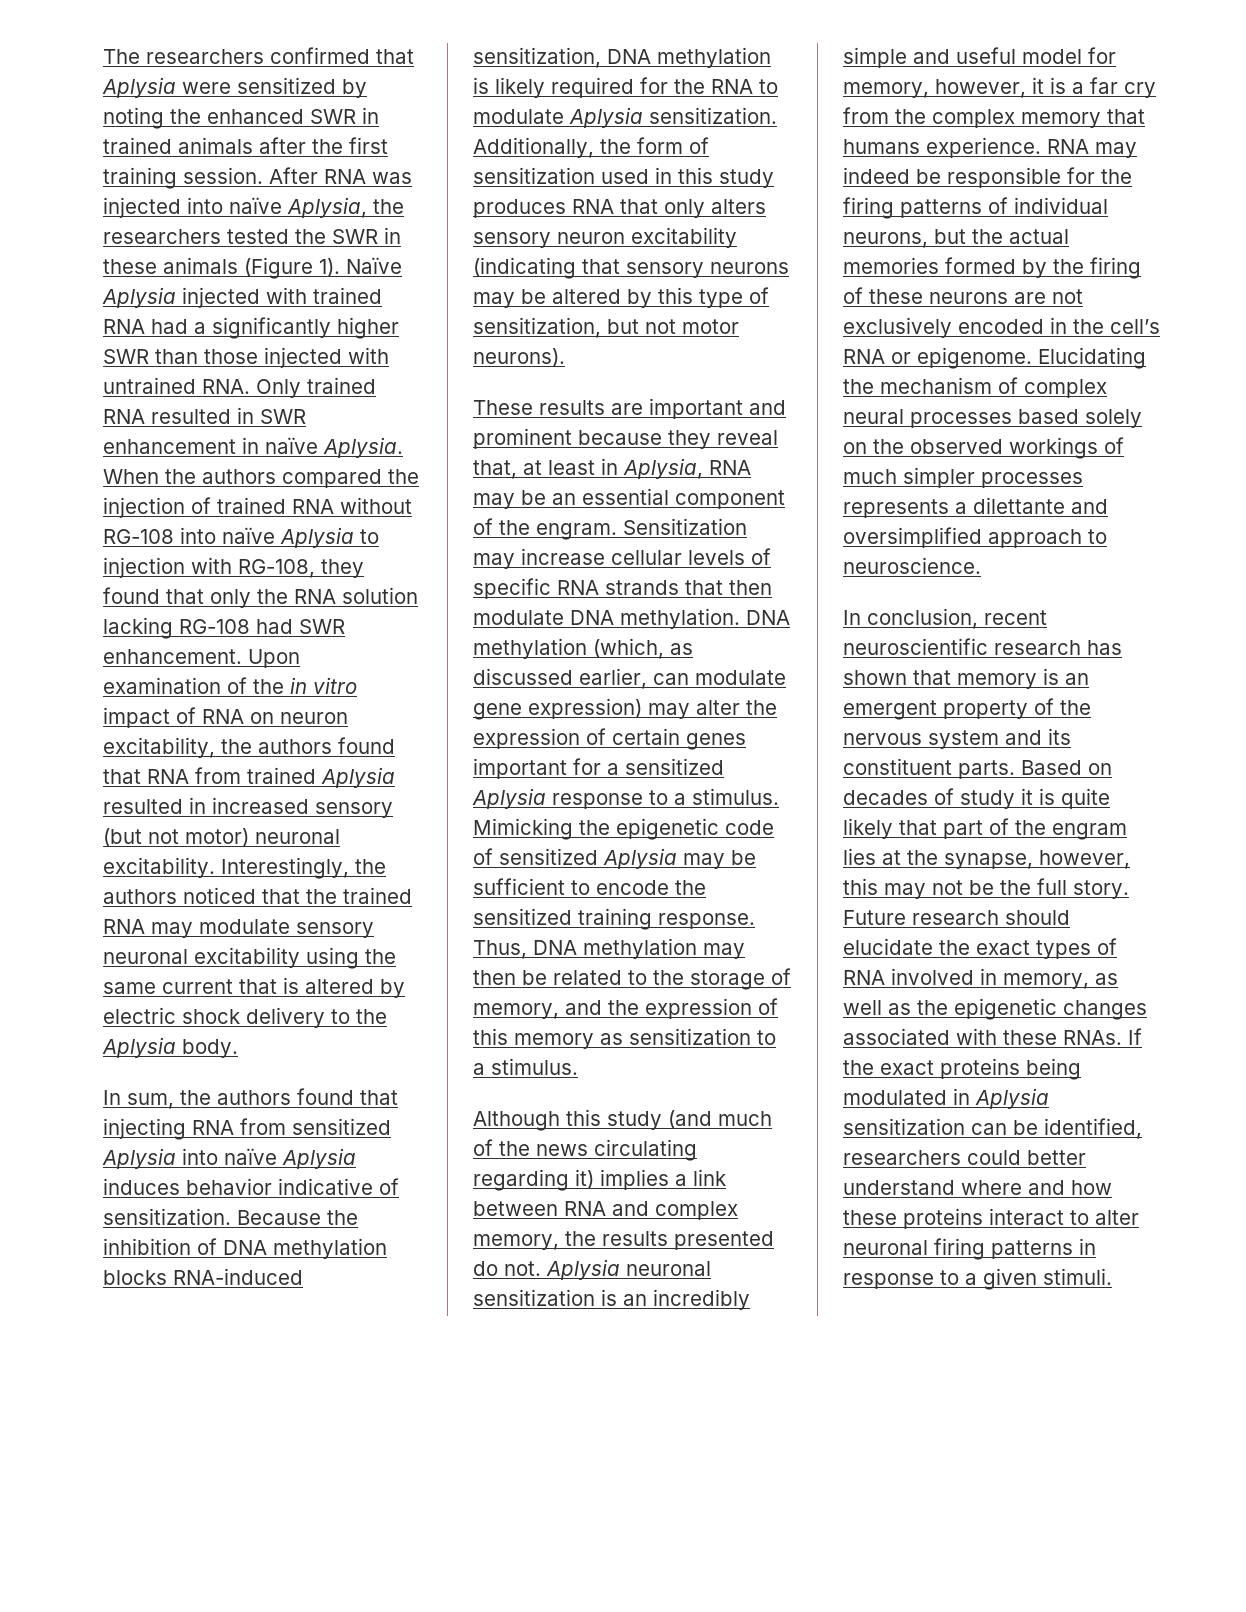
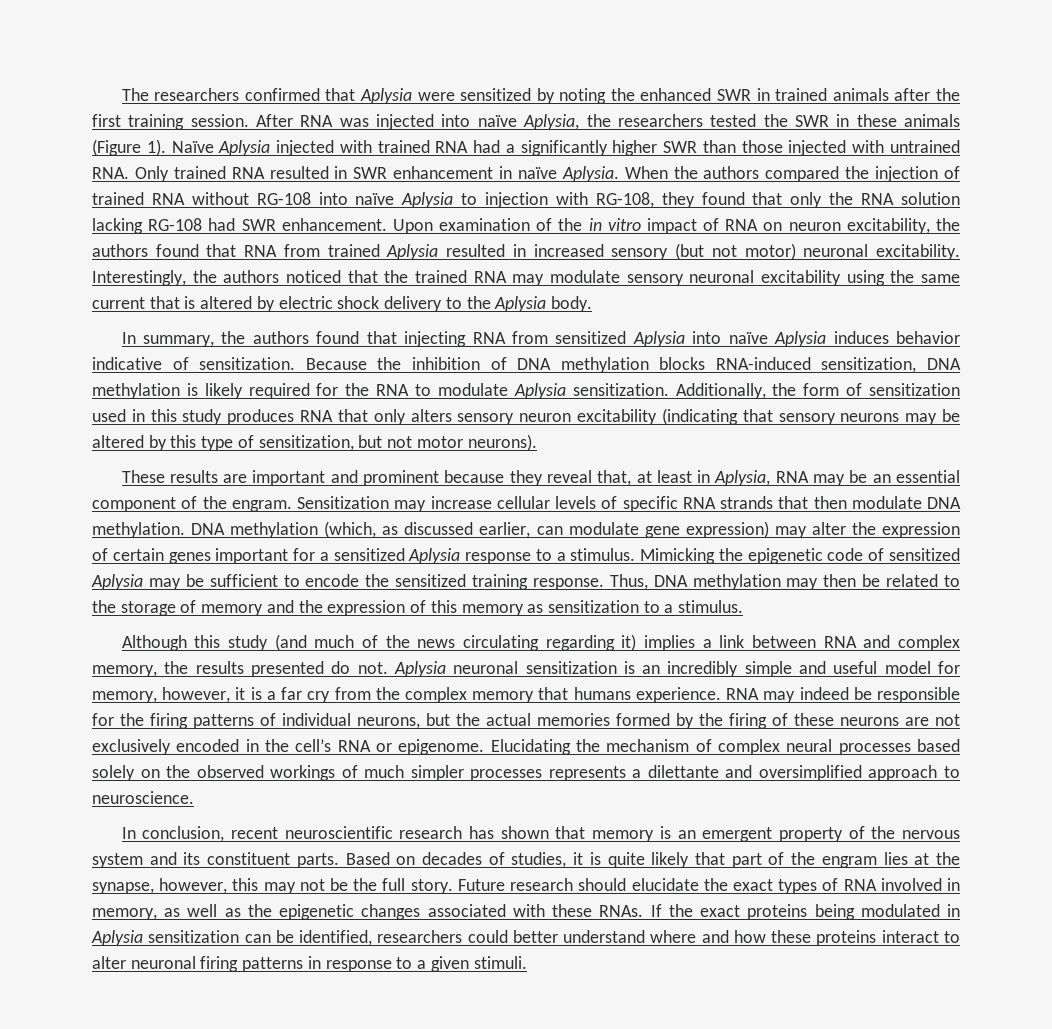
[127,1093,174,1109] sum, -> [142,335,214,347] summary,
[473,1003,559,1019] memory, -> [201,604,264,616] memory
[960,790,1015,809] study -> [511,852,567,868] studies,

